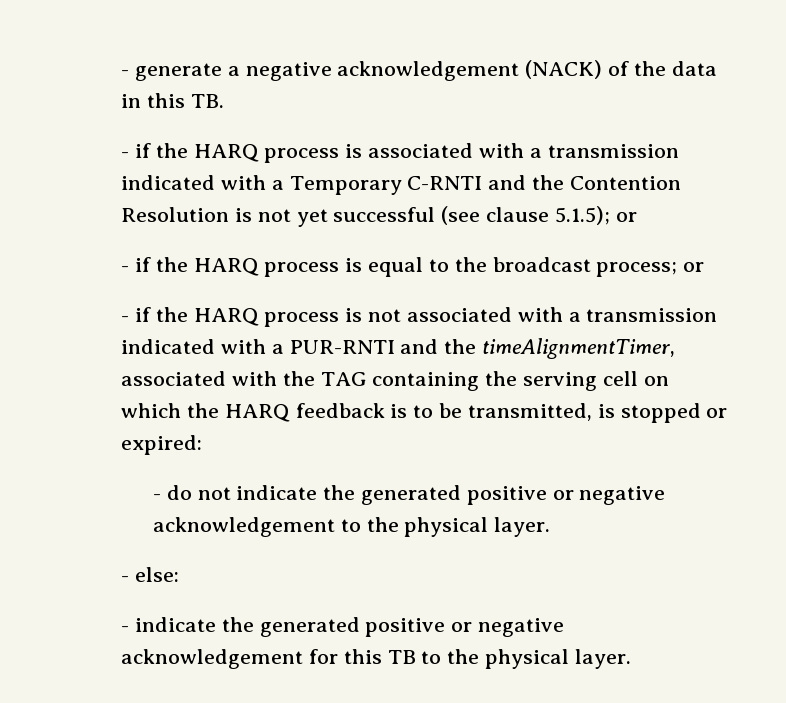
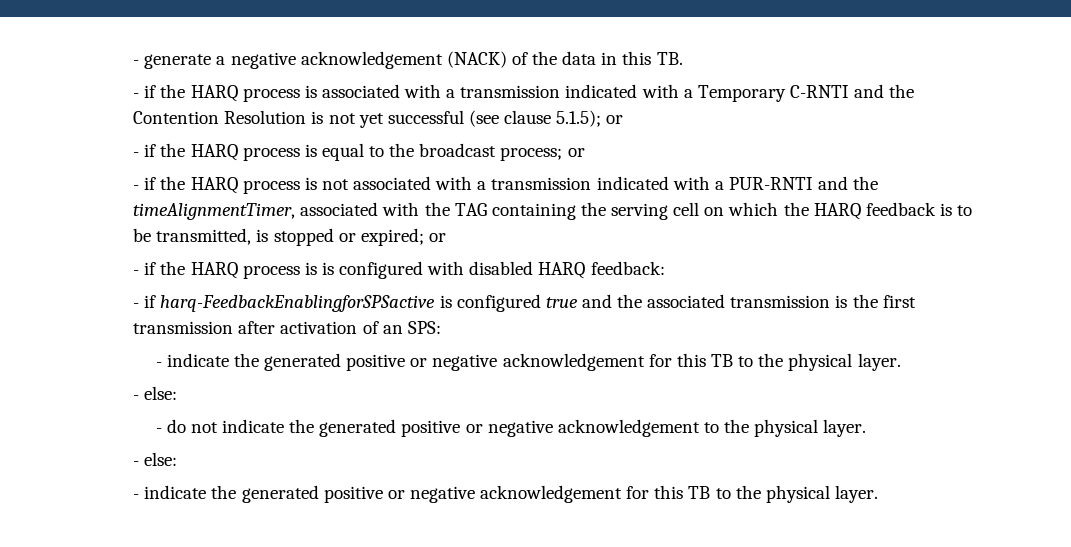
[121,435,203,455] expired: -> [360,228,446,246] [133,261,665,279] [133,294,916,312] [133,321,441,334] [155,353,901,371] [133,386,178,400] expired; or // - if the HARQ process is is configured with disabled HARQ feedback: // - if harq-FeedbackEnablingforSPSactive is configured true and the associated transmission is the first transmission after activation of an SPS: // - indicate the generated positive or negative acknowledgement for this TB to the physical layer. // - else:

